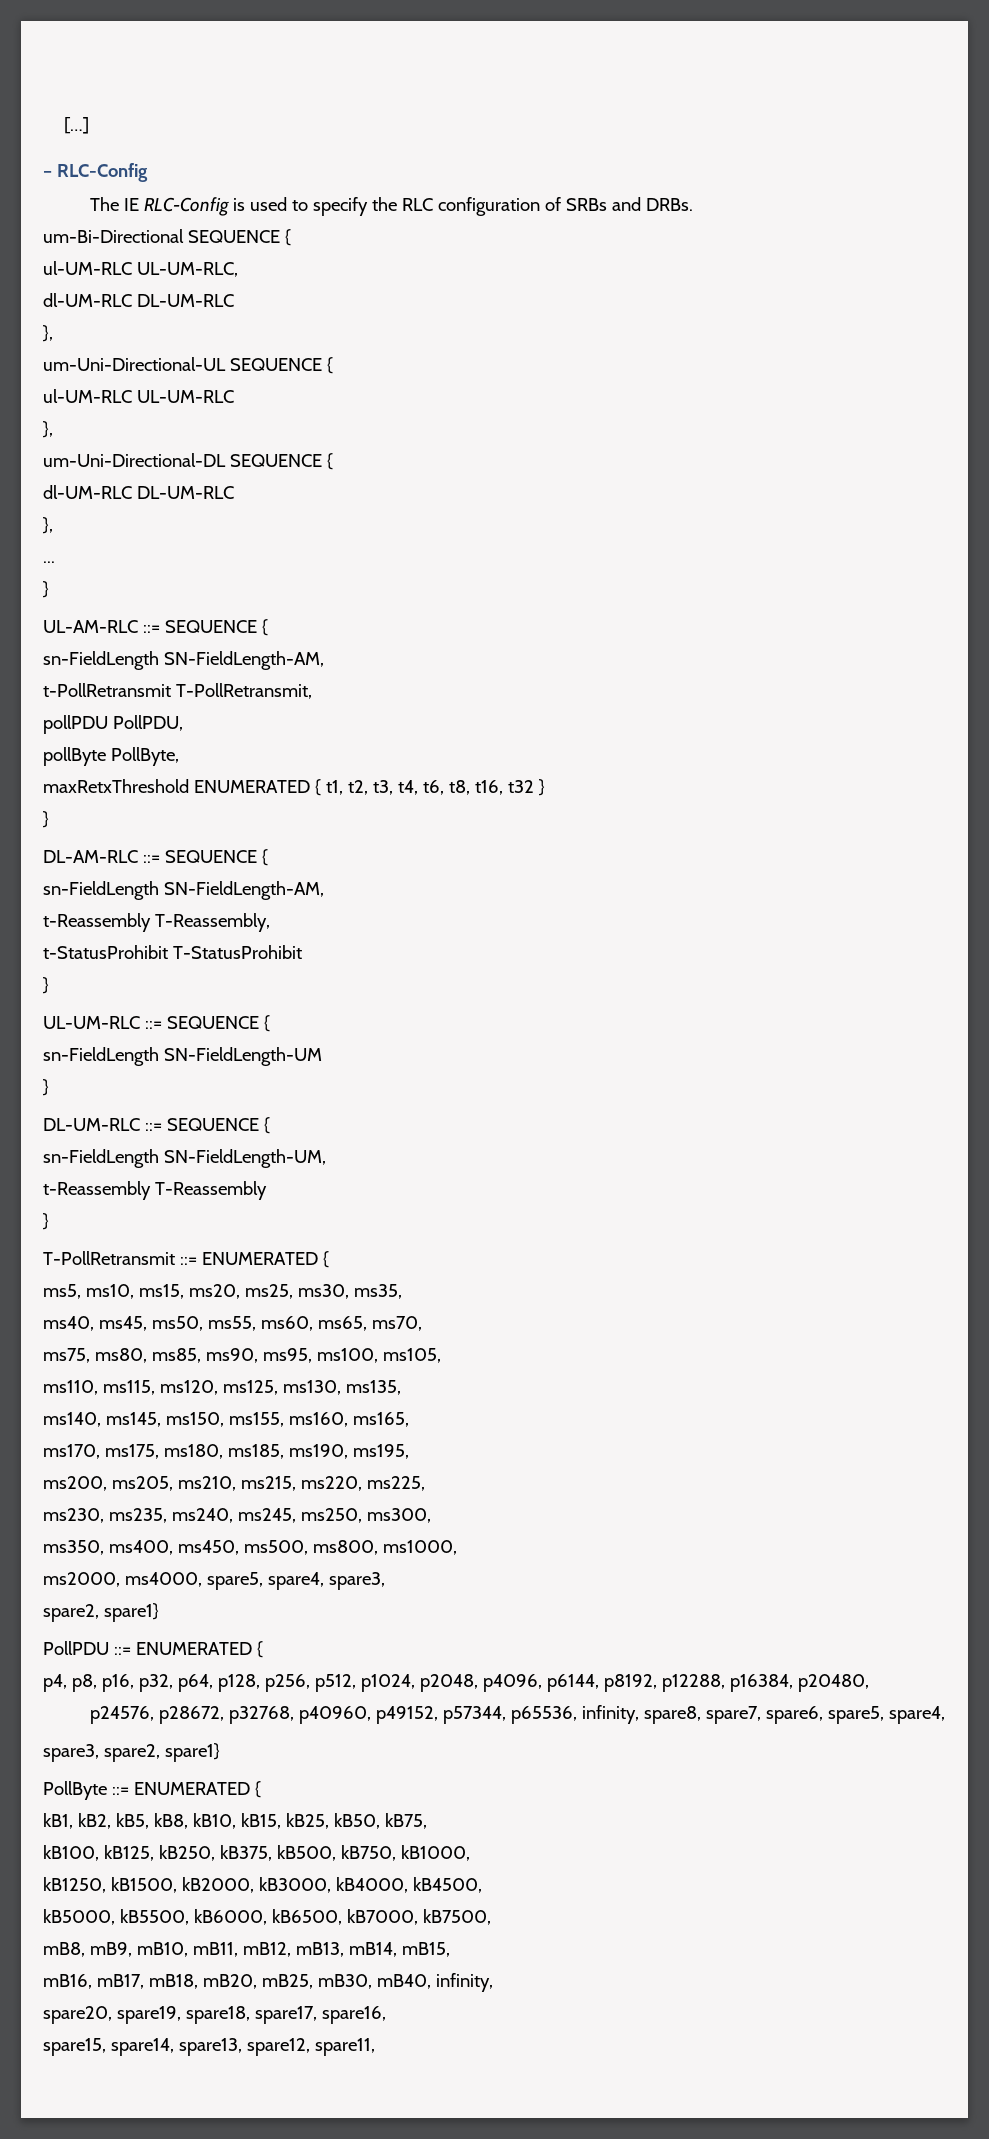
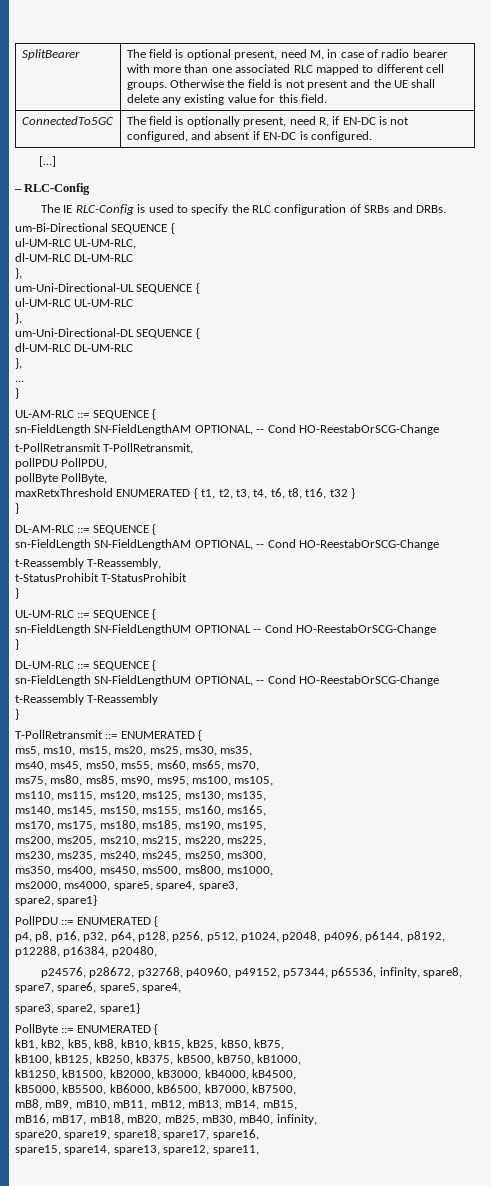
(64, 125) none -> [21,49,80,60] [126,49,448,60] [126,64,445,75] [126,79,436,90] [126,94,327,105] [21,116,114,125] [126,116,410,127] [126,131,372,142] SplitBearer | The field is optional present, need M, in case of radio bearer with more than one associated RLC mapped to different cell groups. Otherwise the field is not present and the UE shall delete any existing value for this field. // ConnectedTo5GC | The field is optionally present, need R, if EN-DC is not configured, and absent if EN-DC is configured. //
[163,651,324,670] SN-FieldLength-AM, -> [94,424,439,435] SN-FieldLengthAM OPTIONAL, -- Cond HO-ReestabOrSCG-Change
[163,881,324,900] SN-FieldLength-AM, -> [94,539,439,550] SN-FieldLengthAM OPTIONAL, -- Cond HO-ReestabOrSCG-Change
[163,1047,322,1066] SN-FieldLength-UM -> [94,624,436,635] SN-FieldLengthUM OPTIONAL -- Cond HO-ReestabOrSCG-Change
[163,1149,326,1168] SN-FieldLength-UM, -> [94,675,439,686] SN-FieldLengthUM OPTIONAL, -- Cond HO-ReestabOrSCG-Change

